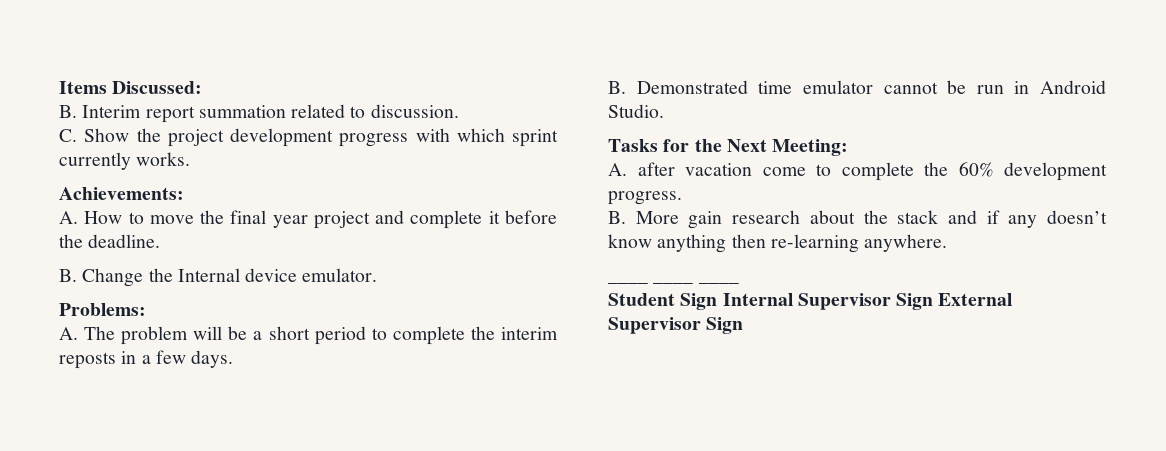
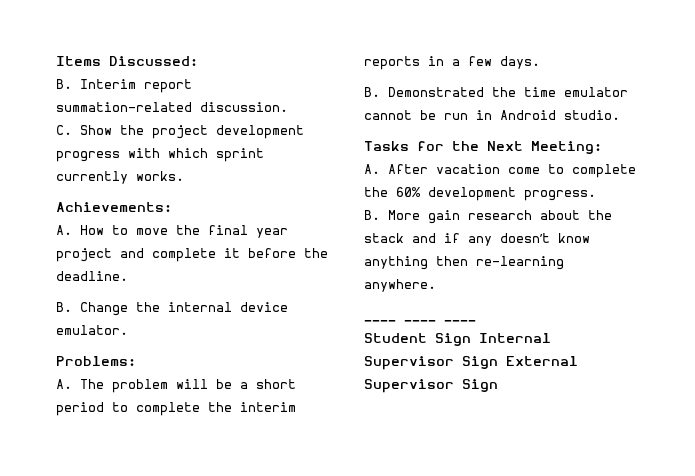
[198,104,366,118] summation related to -> [56,102,192,112] summation-related
[177,268,240,282] Internal -> [168,302,232,312] internal
[59,352,116,369] reposts -> [364,56,420,70] reports
(748, 87) none -> [492,87,516,97] the
[608,104,664,118] Studio. -> [564,110,620,120] studio.
[637,162,675,176] after -> [388,164,428,174] After

